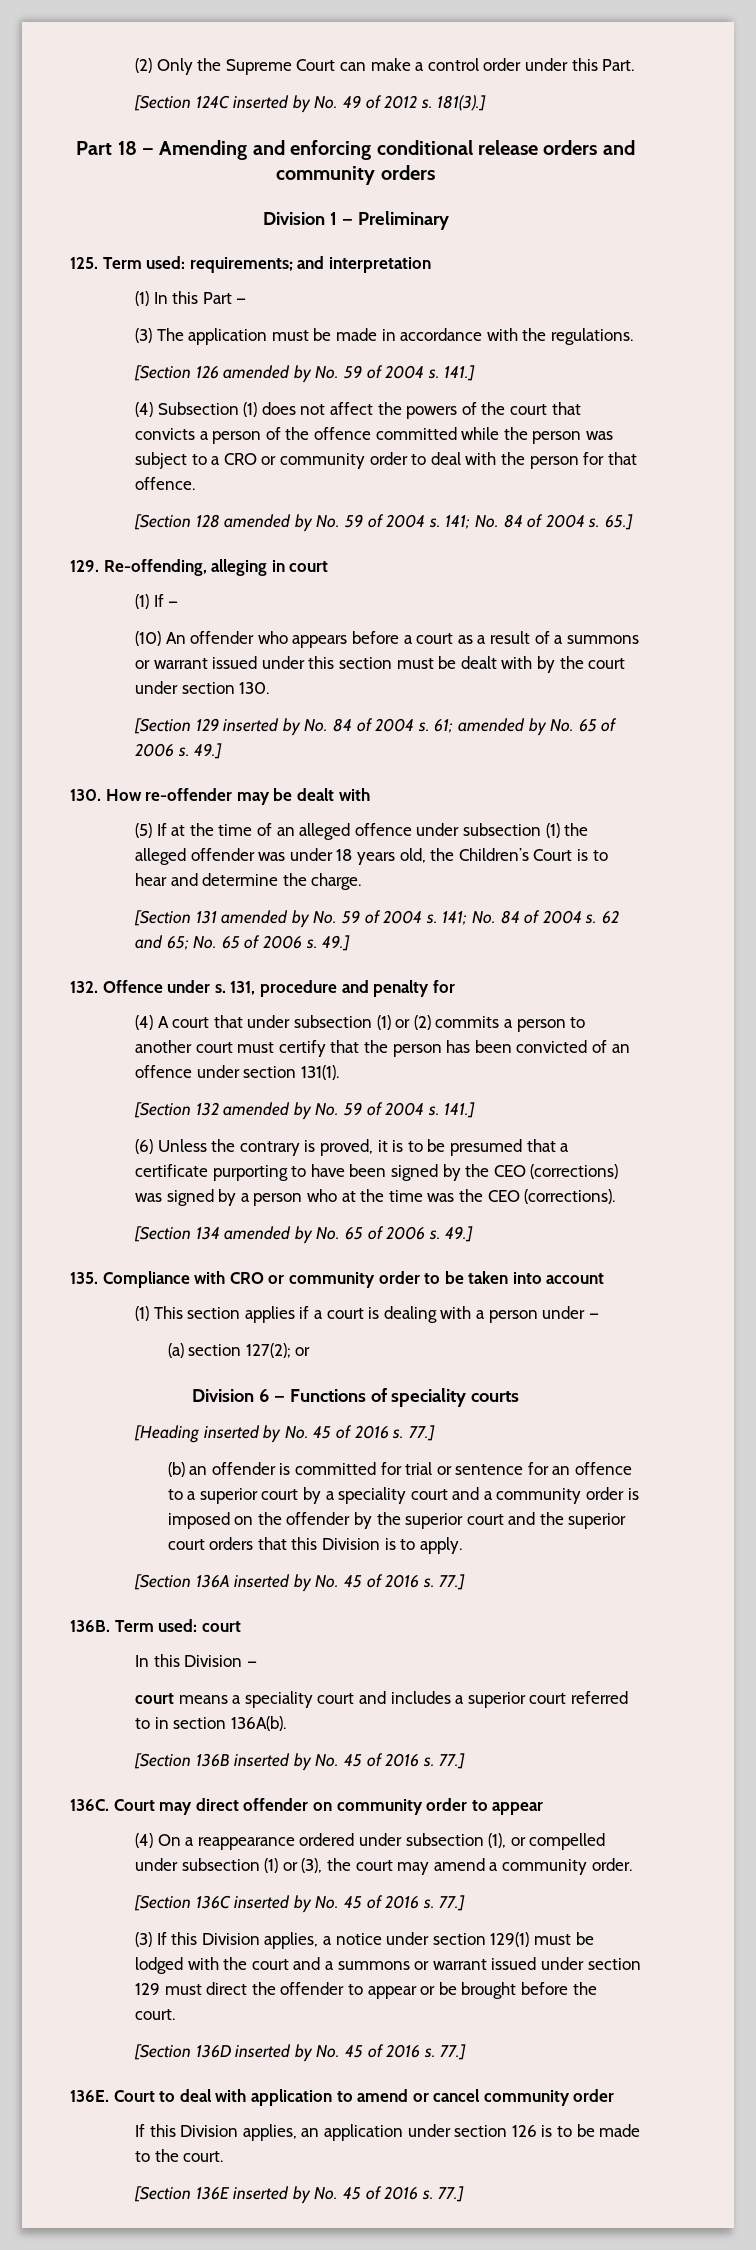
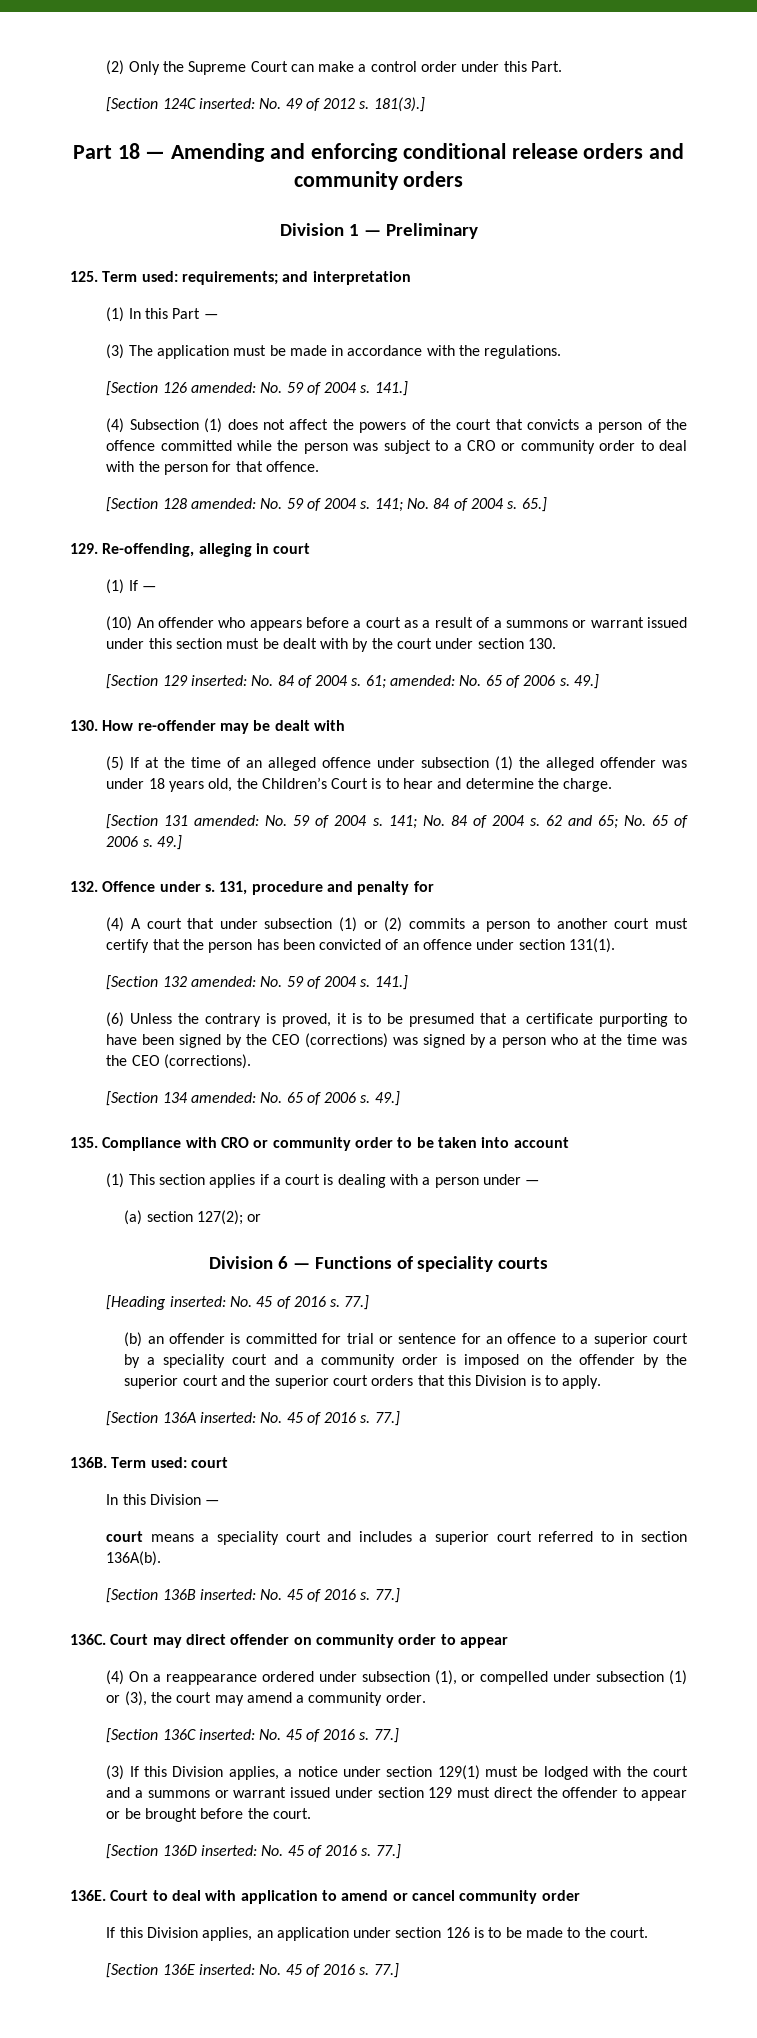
[233,95,311,113] inserted by -> [198,98,255,109] inserted:
[223,365,312,383] amended by -> [190,382,256,393] amended:
[224,514,313,532] amended by -> [190,498,256,509] amended:
[223,718,301,736] inserted by -> [190,675,247,686] inserted:
[457,718,547,736] amended by -> [390,675,456,686] amended:
[221,910,310,928] amended by -> [194,815,260,826] amended:
[223,1102,312,1120] amended by -> [190,976,256,987] amended:
[224,1226,313,1244] amended by -> [190,1092,256,1103] amended:
[203,1425,282,1443] inserted by -> [169,1296,226,1307] inserted:
[234,1574,312,1592] inserted by -> [199,1412,256,1423] inserted:
[234,1753,312,1771] inserted by -> [199,1589,256,1600] inserted:
[234,1895,312,1913] inserted by -> [198,1729,255,1740] inserted:
[235,2044,313,2062] inserted by -> [200,1845,257,1856] inserted:
[233,2186,311,2204] inserted by -> [198,1964,255,1975] inserted:

